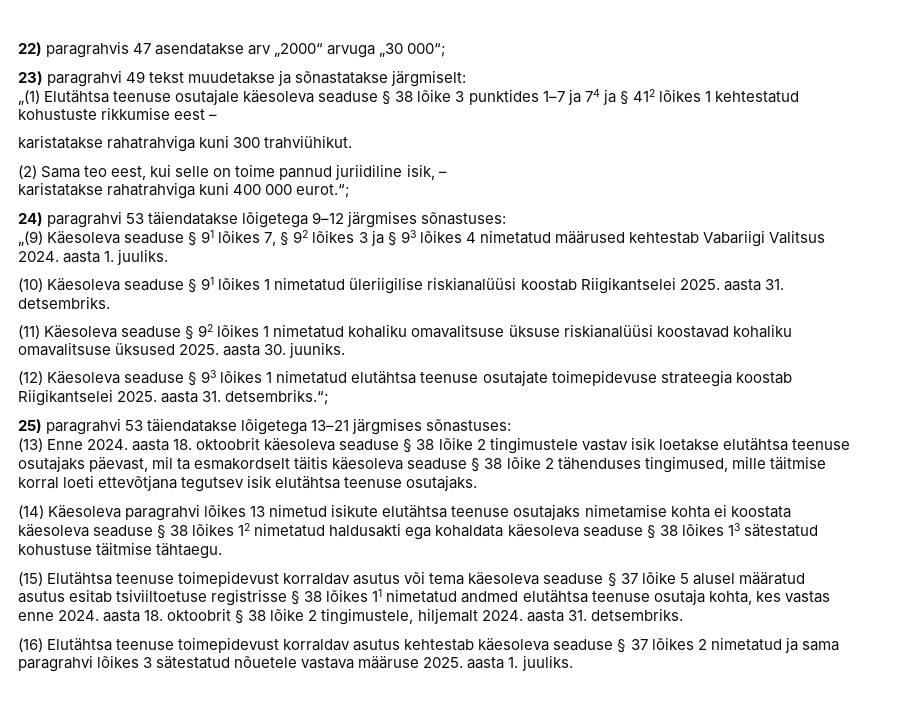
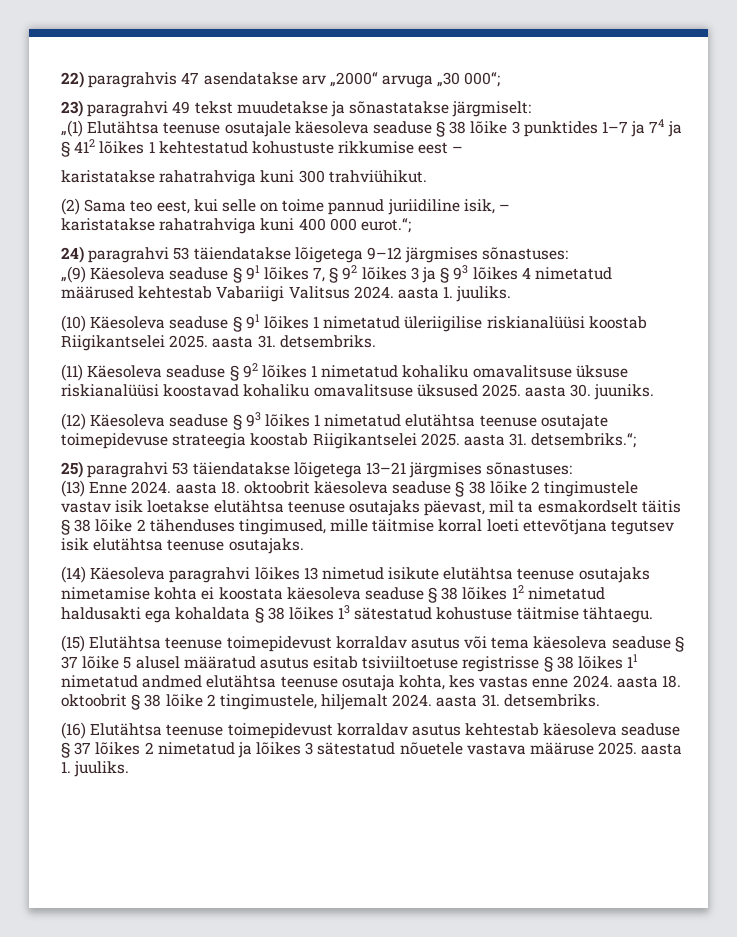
[332,457,468,470] käesoleva seaduse -> (681, 506) none
[507,524,643,537] käesoleva seaduse -> (251, 613) none
[801,641,839,651] [18,655,93,672] sama paragrahvi -> (252, 750) none

